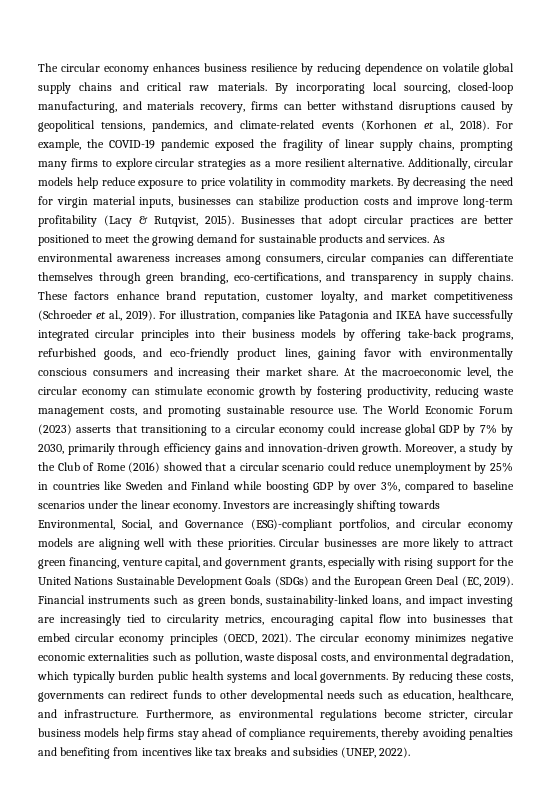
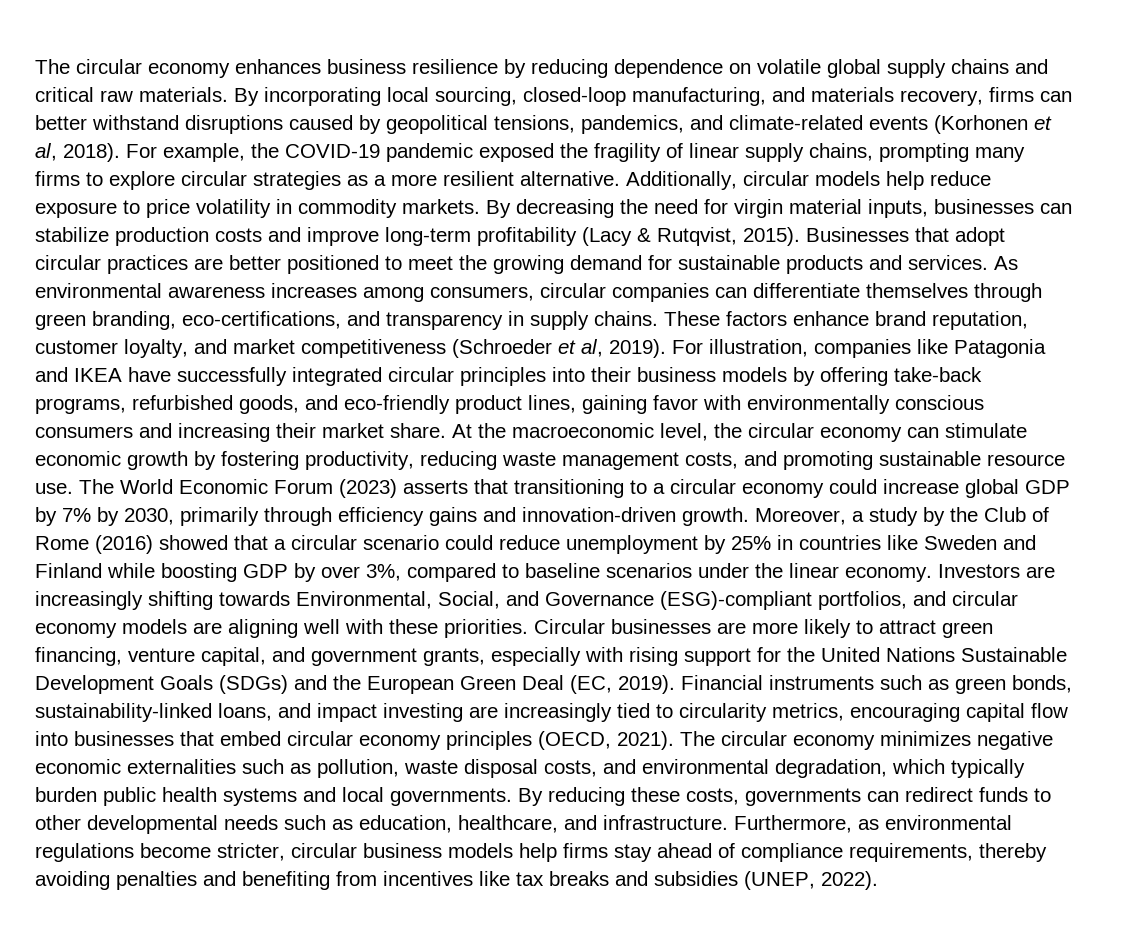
[439,120,453,131] al., -> [35,143,57,161] al,
[108,310,122,321] al., -> [581,339,603,357] al,

